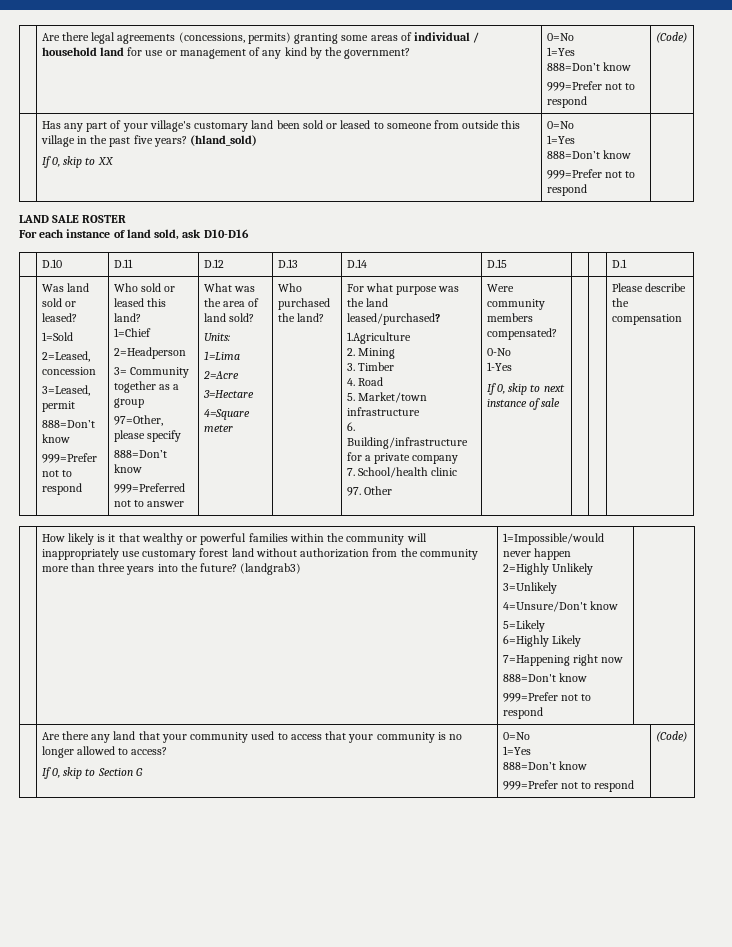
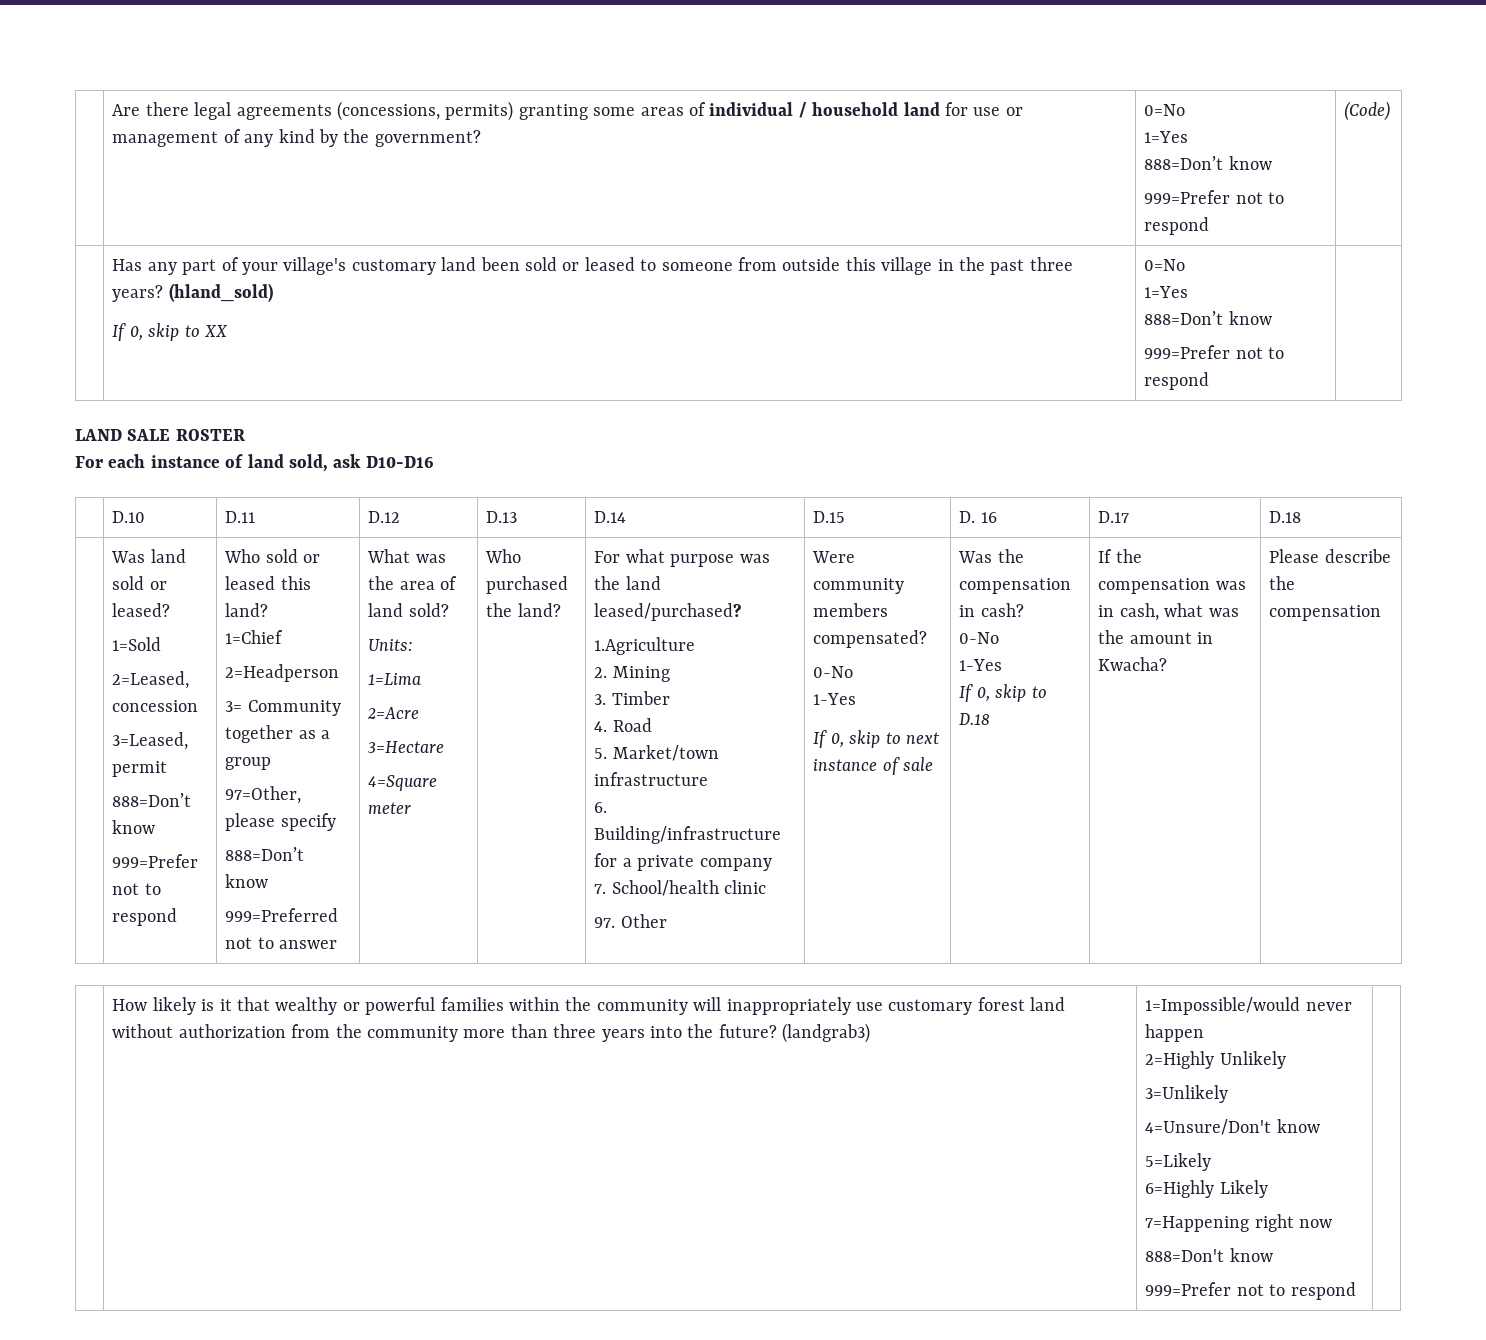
[133,135,153,144] five -> [1029,257,1073,271] three
[611,259,627,268] | | D.1 -> [959,511,997,523] [1098,511,1130,523] [1269,511,1302,523] D. 16 | D.17 | D.18
(561, 402) | -> [958,549,1024,563] [959,578,1072,594] [959,603,1024,617] [959,632,1000,644] [959,659,1003,671] [959,684,1047,702] [959,713,991,725] [1098,549,1142,563] [1098,578,1246,594] [1098,603,1239,621] [1098,630,1214,644] [1098,657,1168,671] Was the compensation in cash? // 0-No // 1-Yes // If 0, skip to D.18 | If the compensation was in cash, what was the amount in Kwacha?
[41,731,463,743] [41,746,168,758] [41,767,143,779] [502,732,530,740] [502,746,531,755] [502,761,587,770] [502,780,635,792] [655,731,687,742] // | Are there any land that your community used to access that your community is no longer allowed to access? // If 0, skip to Section G | 0=No // 1=Yes // 888=Don’t know // 999=Prefer not to respond | (Code) -> (1356, 1291) none

